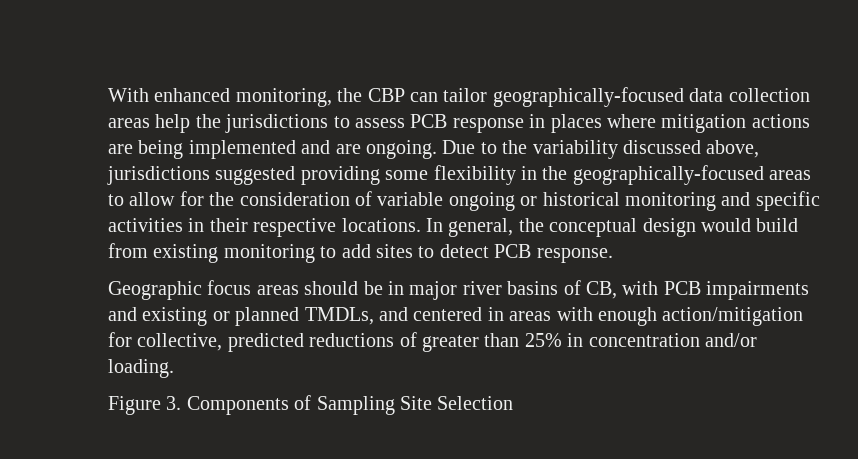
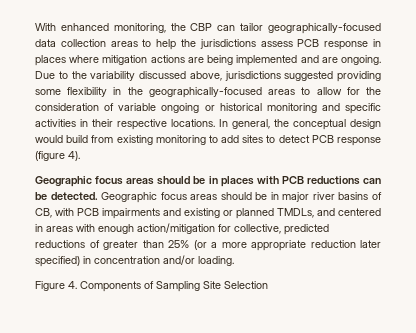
(150, 123) none -> [142,39,152,47] to
[333,116,350,128] to -> (256, 44) none
[536,248,613,263] [108,280,404,300] response. // Geographic focus areas should be in -> [337,137,382,146] [35,151,80,161] [35,176,381,187] [35,192,279,203] response (figure 4). // Geographic focus areas should be in places with PCB reductions can be detected. Geographic focus areas should be in
(562, 340) none -> [193,240,381,251] [35,256,80,267] (or a more appropriate reduction later specified)
[166,396,182,410] 3. -> [68,281,77,289] 4.

